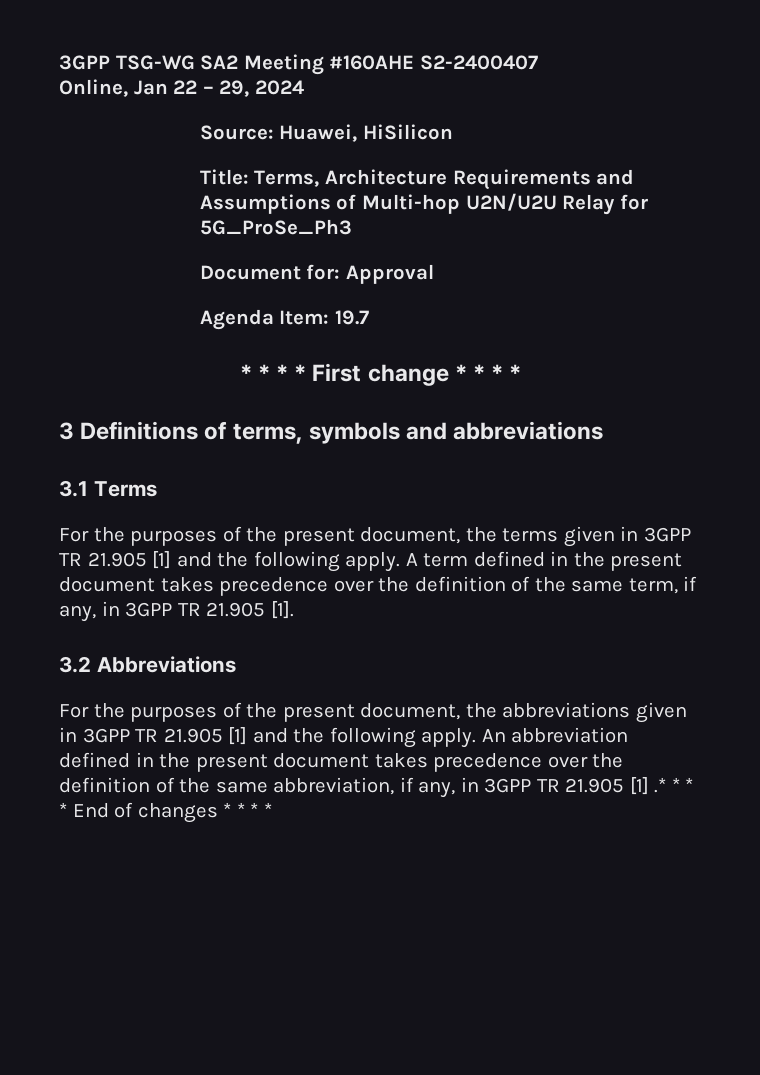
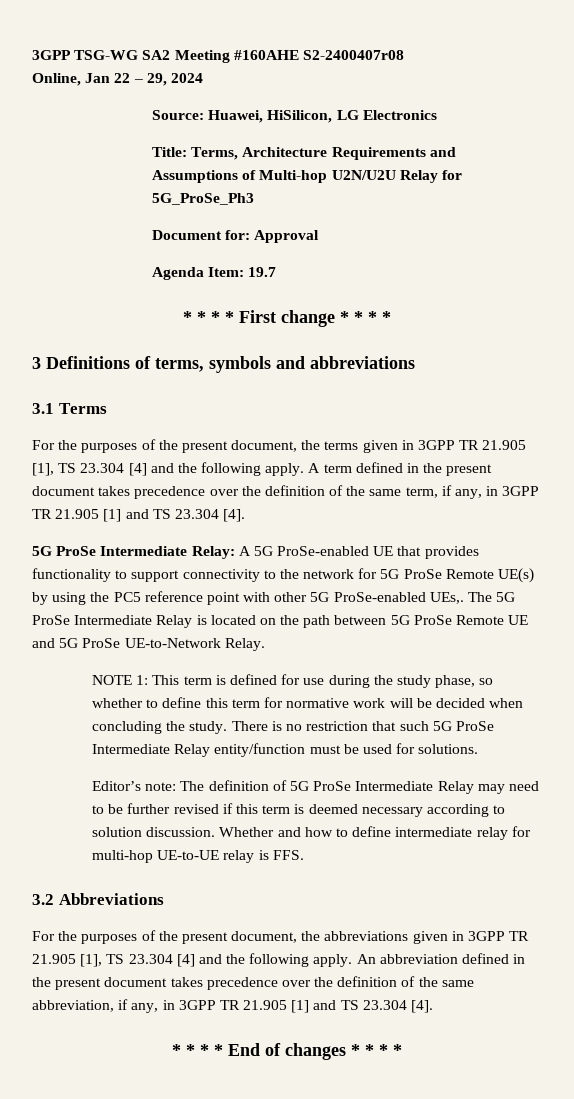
[419,55,538,70] S2-2400407 -> [302,50,404,60] S2-2400407r08
[363,124,454,140] HiSilicon -> [267,110,437,123] HiSilicon, LG Electronics
[152,551,172,569] [1] -> [32,463,147,476] [1], TS 23.304 [4]
[270,601,294,619] [1]. -> [103,509,246,522] [32,546,479,559] [32,568,535,583] [32,591,516,605] [32,615,529,628] [32,638,265,651] [92,674,494,688] [92,697,524,708] [92,721,494,734] [92,743,479,757] [92,780,539,794] [92,803,506,817] [92,826,531,840] [92,850,304,863] [1] and TS 23.304 [4]. // 5G ProSe Intermediate Relay: A 5G ProSe-enabled UE that provides functionality to support connectivity to the network for 5G ProSe Remote UE(s) by using the PC5 reference point with other 5G ProSe-enabled UEs,. The 5G ProSe Intermediate Relay is located on the path between 5G ProSe Remote UE and 5G ProSe UE-to-Network Relay. // NOTE 1: This term is defined for use during the study phase, so whether to define this term for normative work will be decided when concluding the study. There is no restriction that such 5G ProSe Intermediate Relay entity/function must be used for solutions. // Editor’s note: The definition of 5G ProSe Intermediate Relay may need to be further revised if this term is deemed necessary according to solution discussion. Whether and how to define intermediate relay for multi-hop UE-to-UE relay is FFS.
[228,727,248,745] [1] -> [80,954,195,967] [1], TS 23.304 [4]
[654,777,667,793] .* -> [313,1000,434,1013] [172,1044,181,1056] and TS 23.304 [4]. // *

